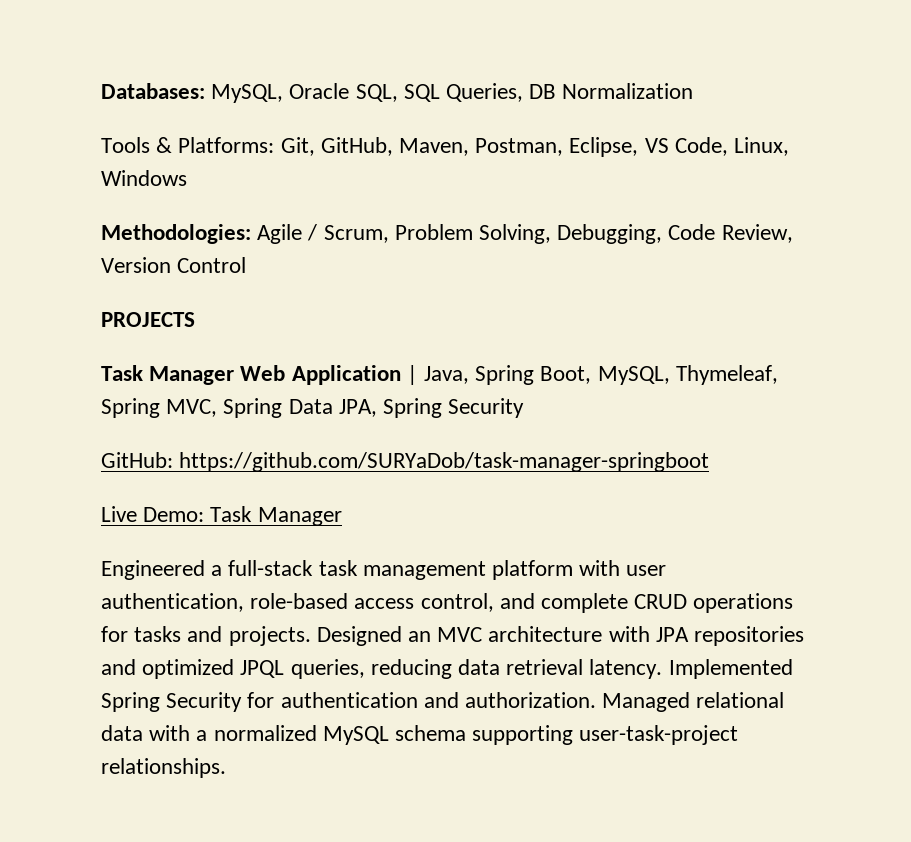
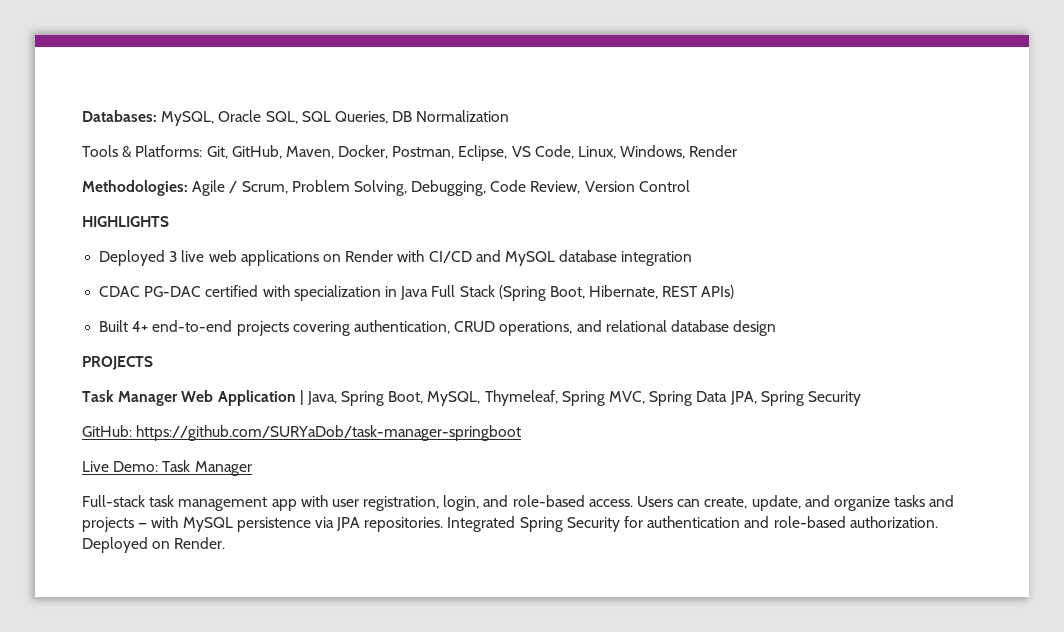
(470, 147) none -> [338,145,389,159] Docker,
[101,170,187,186] Windows -> [620,145,738,159] Windows, Render
(247, 265) none -> [82,216,169,227] [99,250,693,266] [99,285,735,301] [99,320,777,336] // HIGHLIGHTS // Deployed 3 live web applications on Render with CI/CD and MySQL database integration // CDAC PG-DAC certified with specialization in Java Full Stack (Spring Boot, Hibernate, REST APIs) // Built 4+ end-to-end projects covering authentication, CRUD operations, and relational database design
[101,560,314,580] Engineered a full-stack -> [82,495,145,507] Full-stack
[492,560,574,580] platform -> [271,499,297,511] app
[101,593,794,613] [101,626,805,646] [101,659,793,679] authentication, role-based access control, and complete CRUD operations for tasks and projects. Designed an MVC architecture with JPA repositories and optimized JPQL queries, reducing data retrieval latency. Implemented -> [363,495,955,511] [82,516,516,532] registration, login, and role-based access. Users can create, update, and organize tasks and projects — with MySQL persistence via JPA repositories. Integrated
[465,692,785,712] [101,725,739,745] [101,758,226,778] authorization. Managed relational data with a normalized MySQL schema supporting user-task-project relationships. -> [773,516,938,528] [82,537,226,553] role-based authorization. Deployed on Render.

